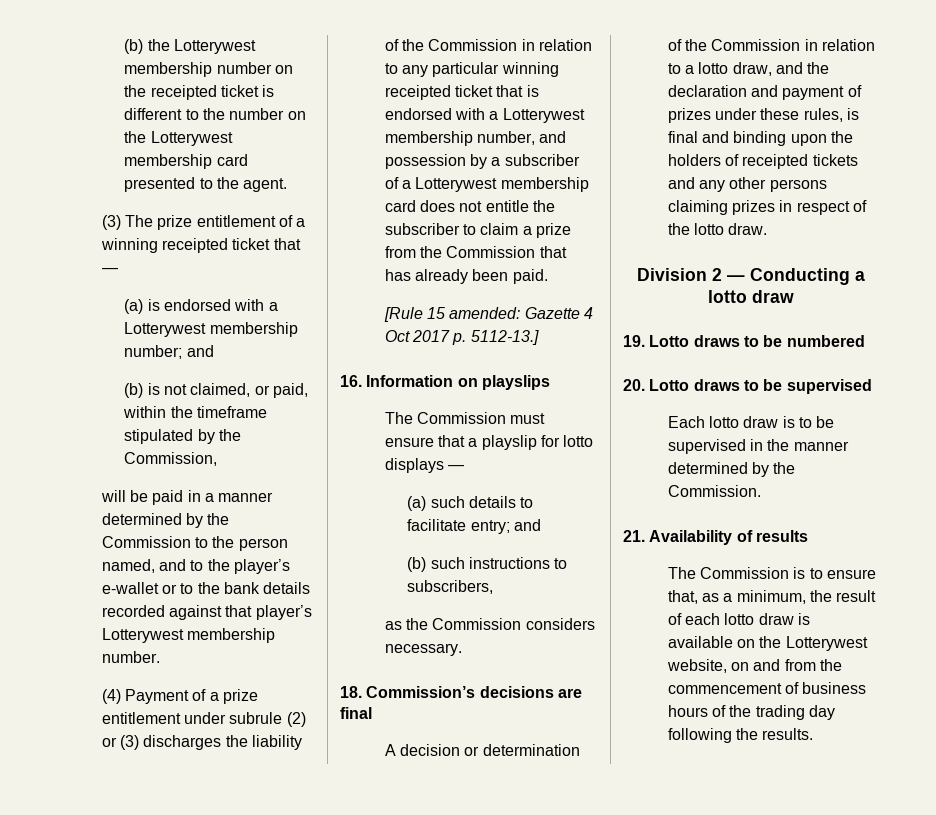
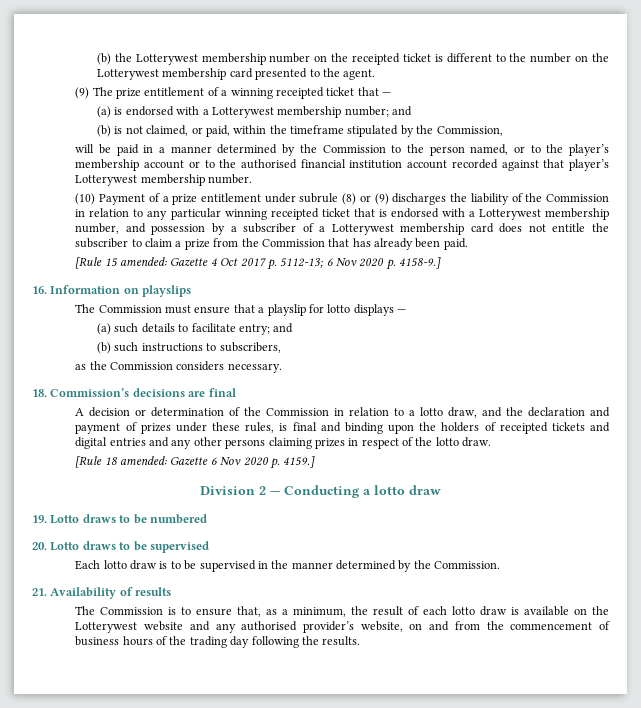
[101,215,121,230] (3) -> [75,87,90,99] (9)
[159,559,187,571] and -> [513,146,525,153] or
[101,582,311,594] e-wallet or to the bank details -> [75,159,448,171] membership account or to the authorised financial institution account
[101,689,121,704] (4) -> [75,193,96,205] (10)
[286,712,306,727] [101,735,140,750] (2) or (3) -> [342,193,389,205] (8) or (9)
[470,330,539,345] 5112-13.] -> [280,257,442,270] 5112-13; 6 Nov 2020 p. 4158-9.]
(695, 183) none -> [75,437,170,449] digital entries and
(768, 229) none -> [75,456,316,469] // [Rule 18 amended: Gazette 6 Nov 2020 p. 4159.]
(868, 643) none -> [144,621,354,633] website and any authorised provider’s

